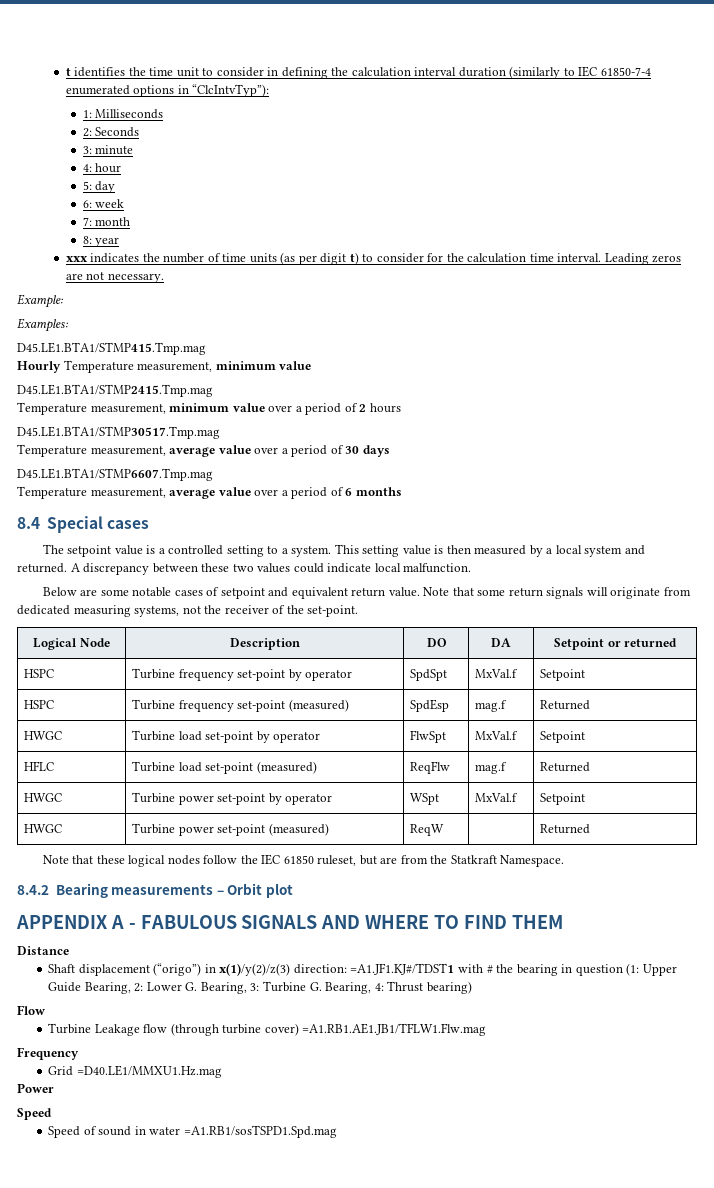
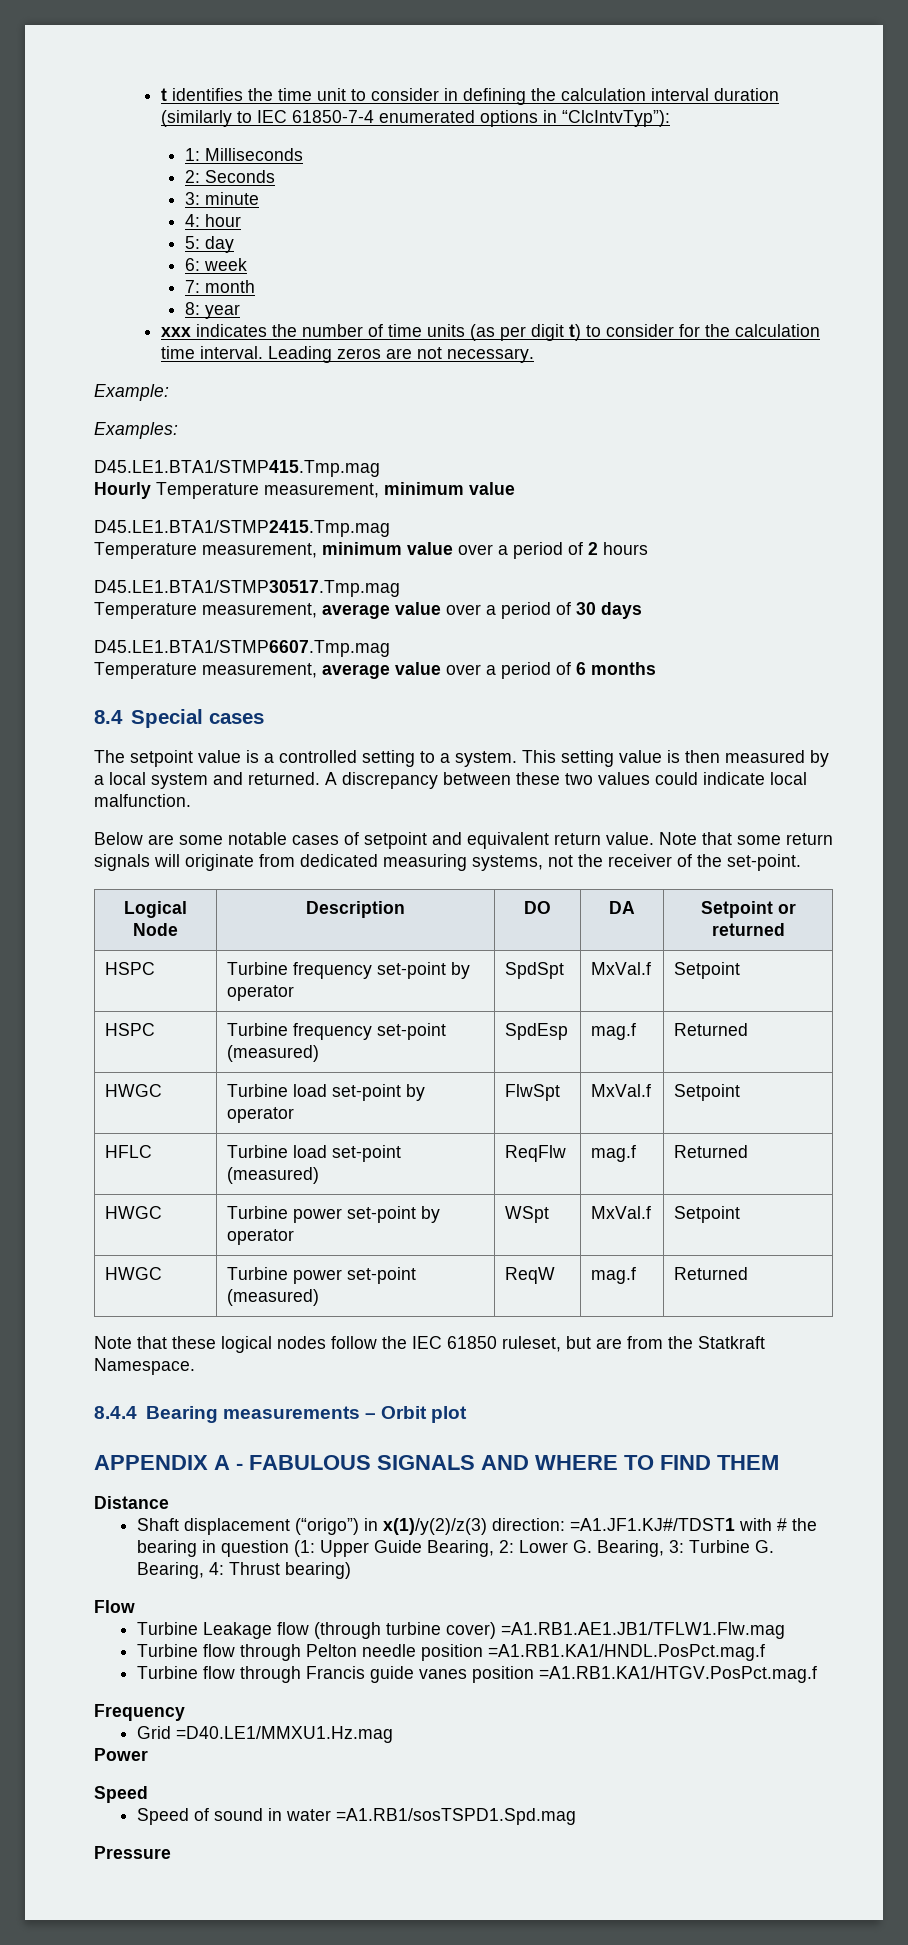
(445, 830) none -> [590,1267,636,1284] mag.f
[17,885,49,895] 8.4.2 -> [94,1406,137,1419] 8.4.4
(487, 1029) none -> [137,1644,766,1661] [137,1666,818,1683] // Turbine flow through Pelton needle position =A1.RB1.KA1/HNDL.PosPct.mag.f // Turbine flow through Francis guide vanes position =A1.RB1.KA1/HTGV.PosPct.mag.f
(337, 1131) none -> [94,1846,171,1859] // Pressure

